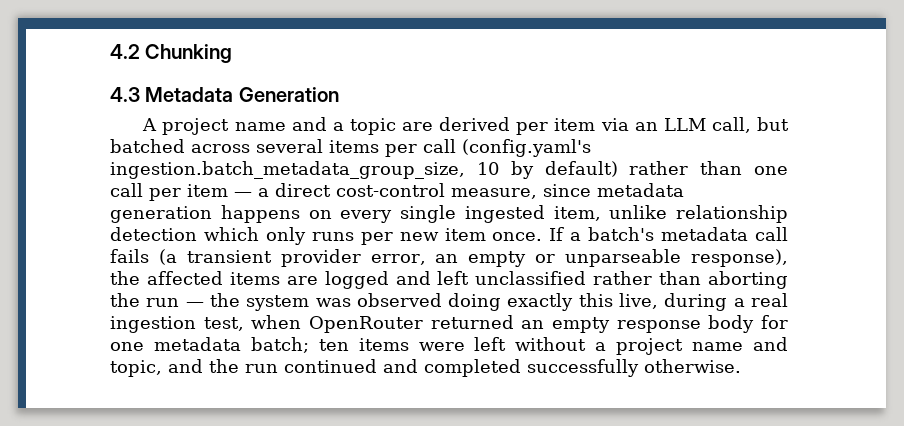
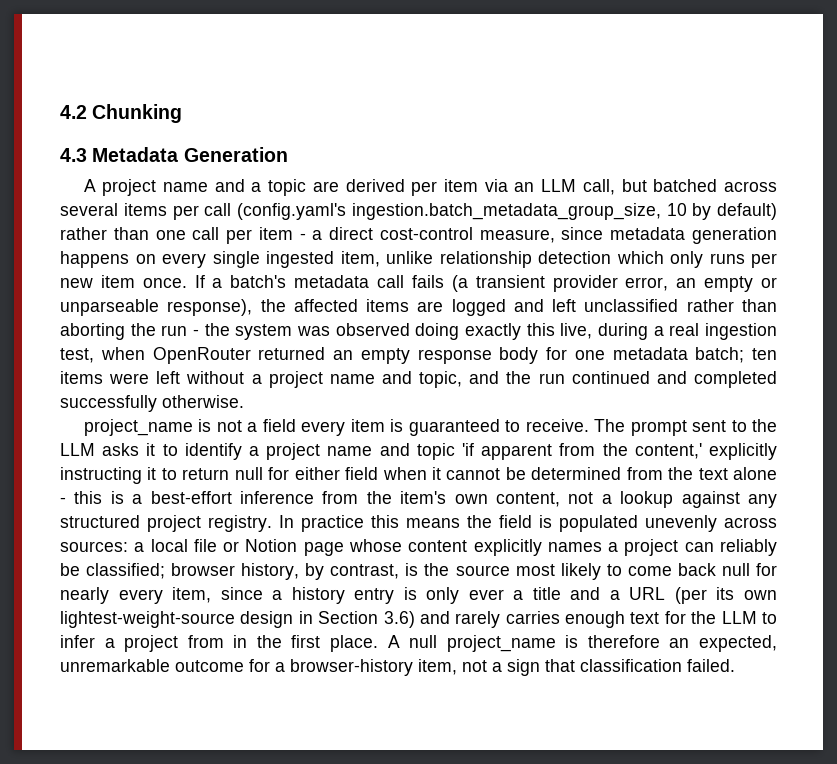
[234,192,252,197] — -> [299,233,306,240] -
[185,302,204,307] — -> [193,329,199,336] -
(741, 366) none -> [83,419,777,436] [60,443,777,460] [60,467,777,484] [60,491,777,508] [60,515,777,532] [60,539,778,556] [60,563,778,580] [60,587,777,604] [60,611,777,628] [60,635,777,652] [60,659,735,676] // project_name is not a field every item is guaranteed to receive. The prompt sent to the LLM asks it to identify a project name and topic 'if apparent from the content,' explicitly instructing it to return null for either field when it cannot be determined from the text alone - this is a best-effort inference from the item's own content, not a lookup against any structured project registry. In practice this means the field is populated unevenly across sources: a local file or Notion page whose content explicitly names a project can reliably be classified; browser history, by contrast, is the source most likely to come back null for nearly every item, since a history entry is only ever a title and a URL (per its own lightest-weight-source design in Section 3.6) and rarely carries enough text for the LLM to infer a project from in the first place. A null project_name is therefore an expected, unremarkable outcome for a browser-history item, not a sign that classification failed.

